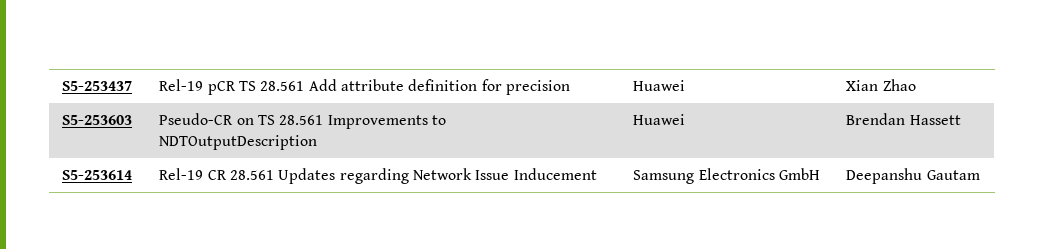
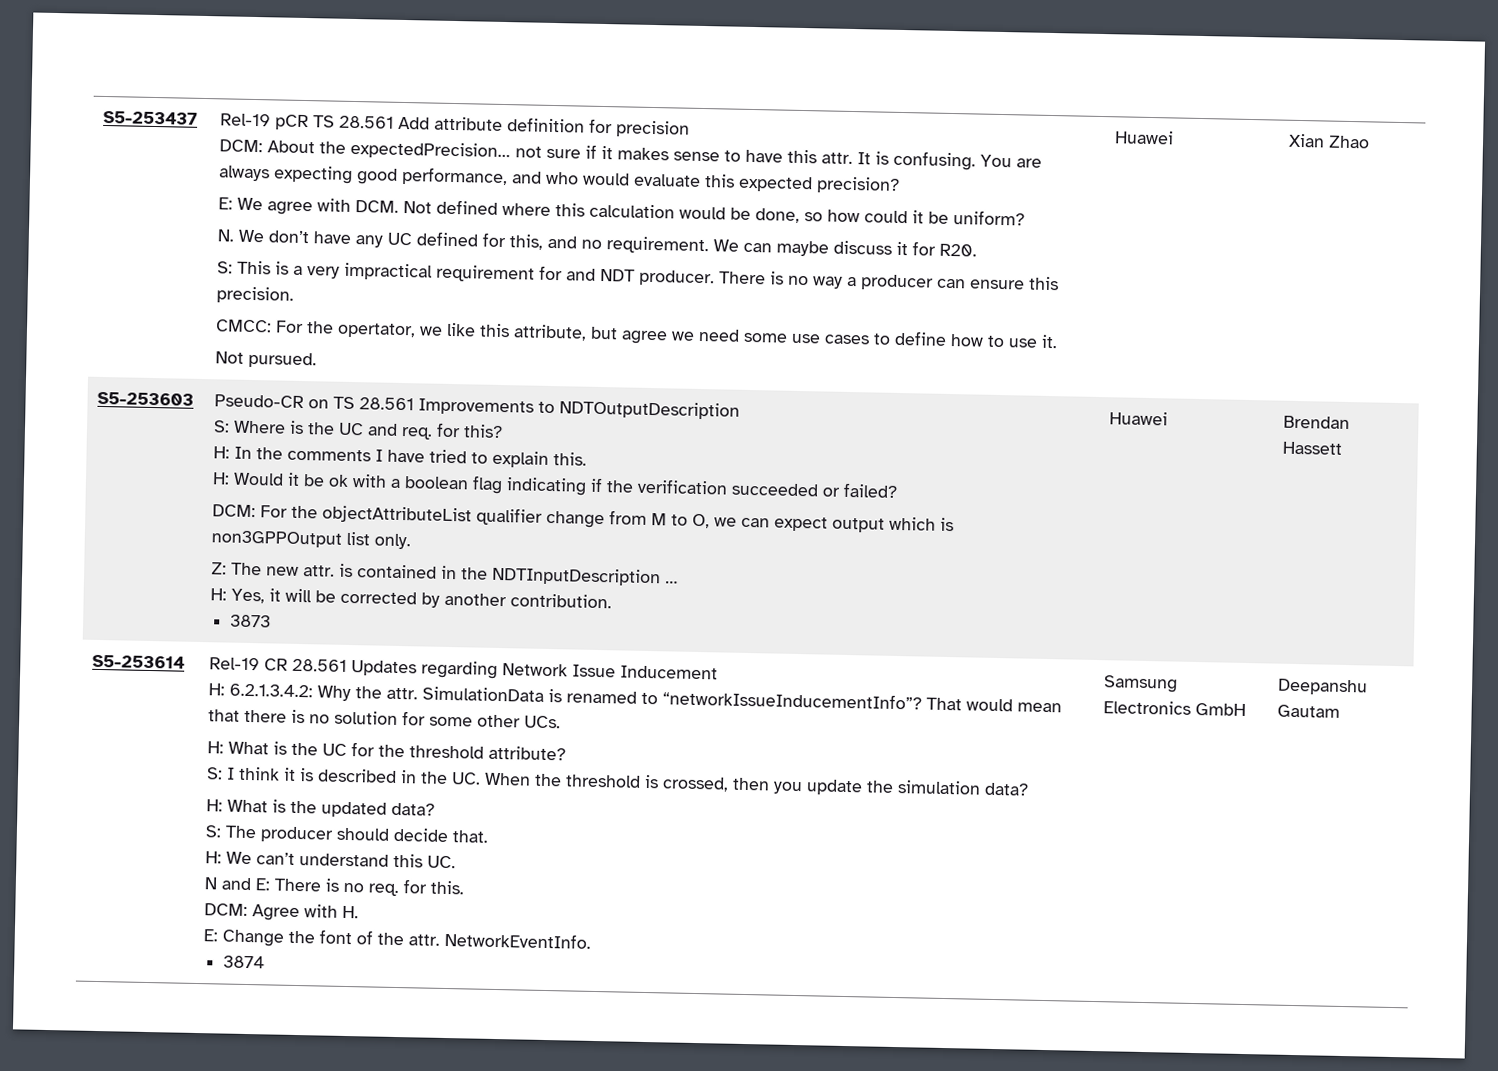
(571, 87) none -> [219,139,1043,171] [219,165,901,194] [218,197,1026,226] [217,229,978,257] [217,260,1060,291] [216,286,295,304] [215,319,1059,349] [215,351,318,369] // DCM: About the expectedPrecision… not sure if it makes sense to have this attr. It is confusing. You are always expecting good performance, and who would evaluate this expected precision? // E: We agree with DCM. Not defined where this calculation would be done, so how could it be uniform? // N. We don’t have any UC defined for this, and no requirement. We can maybe discuss it for R20. // S: This is a very impractical requirement for and NDT producer. There is no way a producer can ensure this precision. // CMCC: For the opertator, we like this attribute, but agree we need some use cases to define how to use it. // Not pursued.
(318, 142) none -> [213,420,504,440] [213,446,588,468] [212,472,899,498] [212,504,955,533] [211,530,412,550] [211,562,680,587] [210,588,613,609] [229,614,271,628] // S: Where is the UC and req. for this? // H: In the comments I have tried to explain this. // H: Would it be ok with a boolean flag indicating if the verification succeeded or failed? // DCM: For the objectAttributeList qualifier change from M to O, we can expect output which is non3GPPOutput list only. // Z: The new attr. is contained in the NDTInputDescription … // H: Yes, it will be corrected by another contribution. // 3873
(597, 174) none -> [208,683,1063,713] [208,709,562,729] [207,741,567,761] [207,766,1030,796] [206,799,436,818] [205,825,490,843] [205,851,457,869] [204,877,466,897] [204,903,360,922] [203,929,592,949] [222,955,265,969] // H: 6.2.1.3.4.2: Why the attr. SimulationData is renamed to “networkIssueInducementInfo”? That would mean that there is no solution for some other UCs. // H: What is the UC for the threshold attribute? // S: I think it is described in the UC. When the threshold is crossed, then you update the simulation data? // H: What is the updated data? // S: The producer should decide that. // H: We can’t understand this UC. // N and E: There is no req. for this. // DCM: Agree with H. // E: Change the font of the attr. NetworkEventInfo. // 3874

